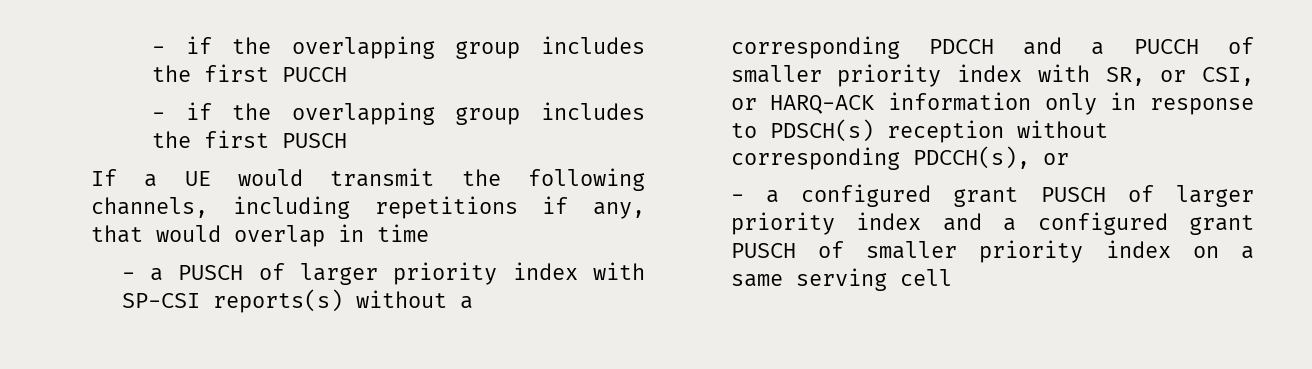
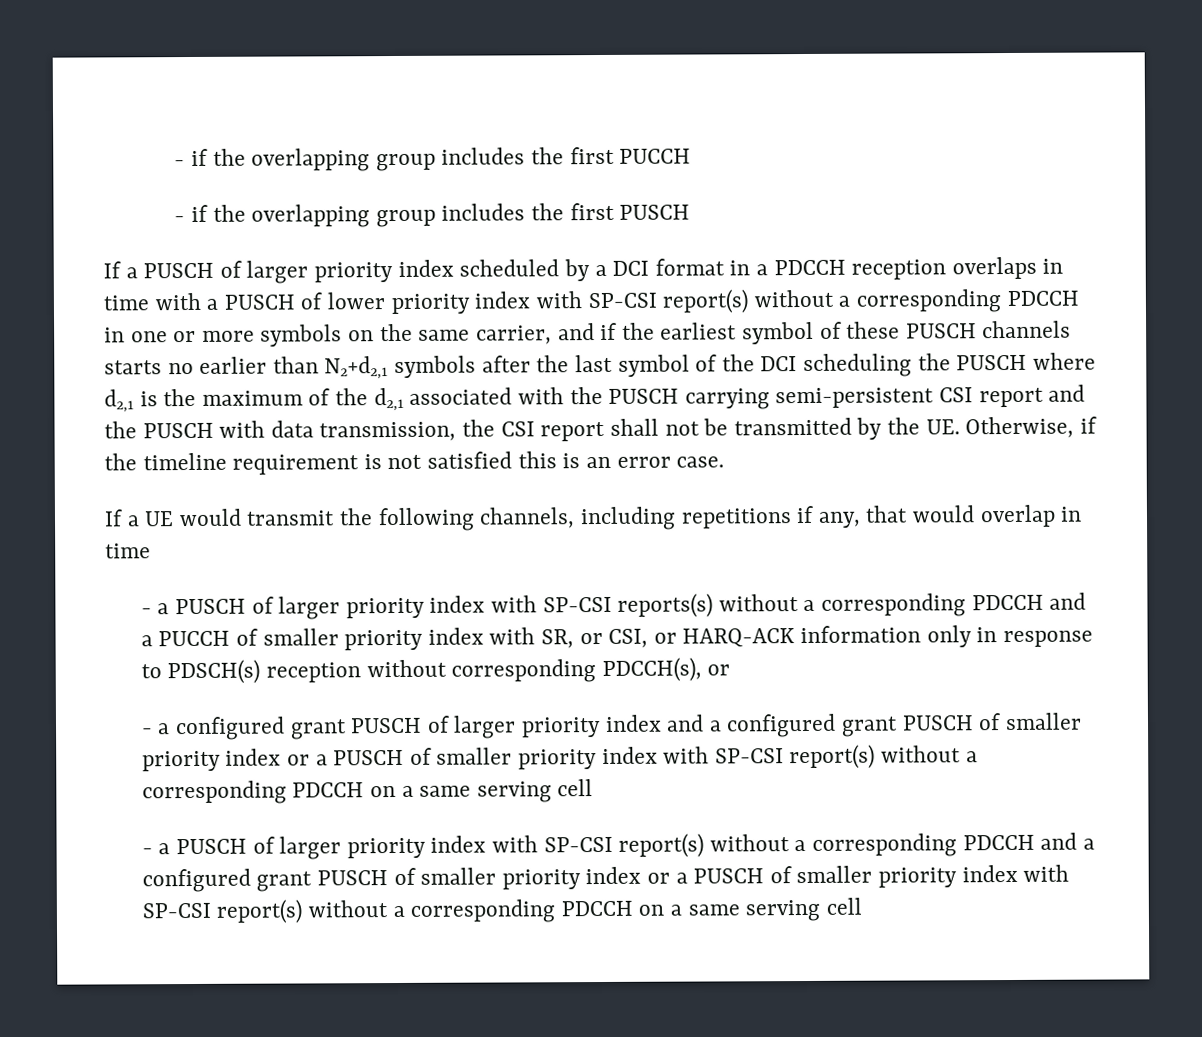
(348, 140) none -> [103,256,1064,284] [103,289,1079,315] [104,320,1072,347] [104,352,1096,380] [104,384,1086,413] [104,416,1097,442] [104,451,725,475] // If a PUSCH of larger priority index scheduled by a DCI format in a PDCCH reception overlaps in time with a PUSCH of lower priority index with SP-CSI report(s) without a corresponding PDCCH in one or more symbols on the same carrier, and if the earliest symbol of these PUSCH channels starts no earlier than N2+d2,1 symbols after the last symbol of the DCI scheduling the PUSCH where d2,1 is the maximum of the d2,1 associated with the PUSCH carrying semi-persistent CSI report and the PUSCH with data transmission, the CSI report shall not be transmitted by the UE. Otherwise, if the timeline requirement is not satisfied this is an error case.
[1192,246,1254,259] [730,268,952,291] on a same serving cell -> [286,744,978,770] [141,779,594,805] [141,832,1095,860] [141,864,1070,893] [141,897,862,924] or a PUSCH of smaller priority index with SP-CSI report(s) without a corresponding PDCCH on a same serving cell // - a PUSCH of larger priority index with SP-CSI report(s) without a corresponding PDCCH and a configured grant PUSCH of smaller priority index or a PUSCH of smaller priority index with SP-CSI report(s) without a corresponding PDCCH on a same serving cell

